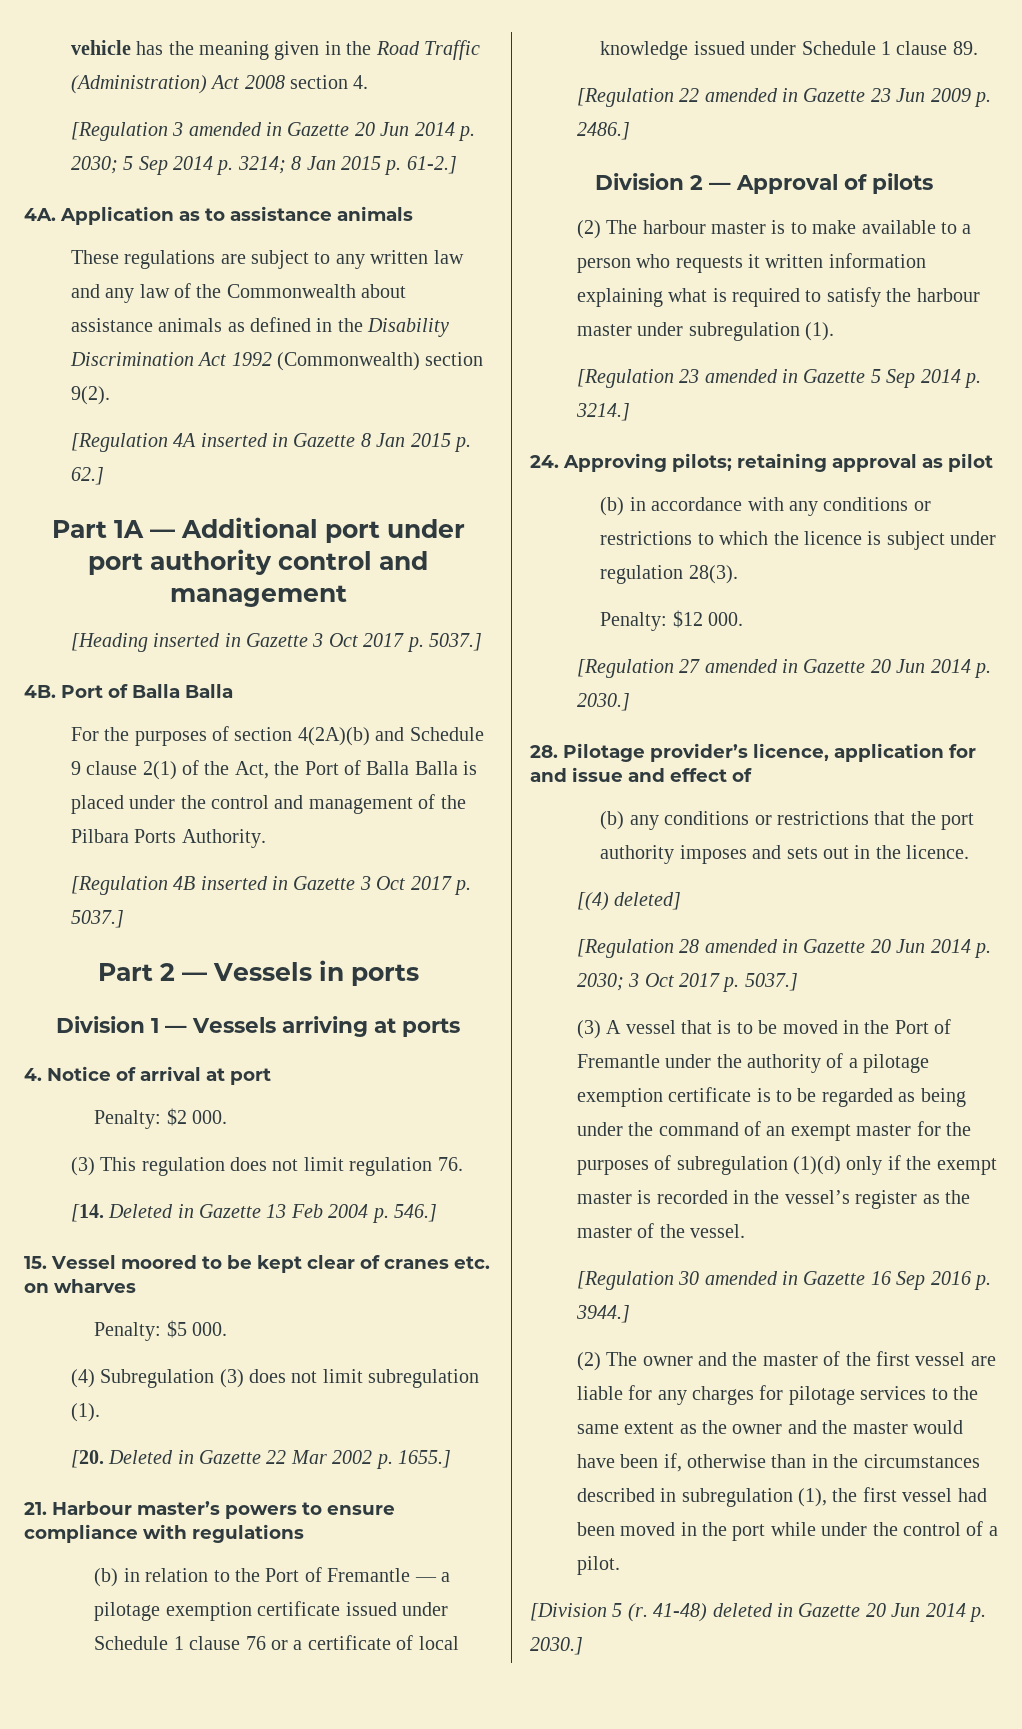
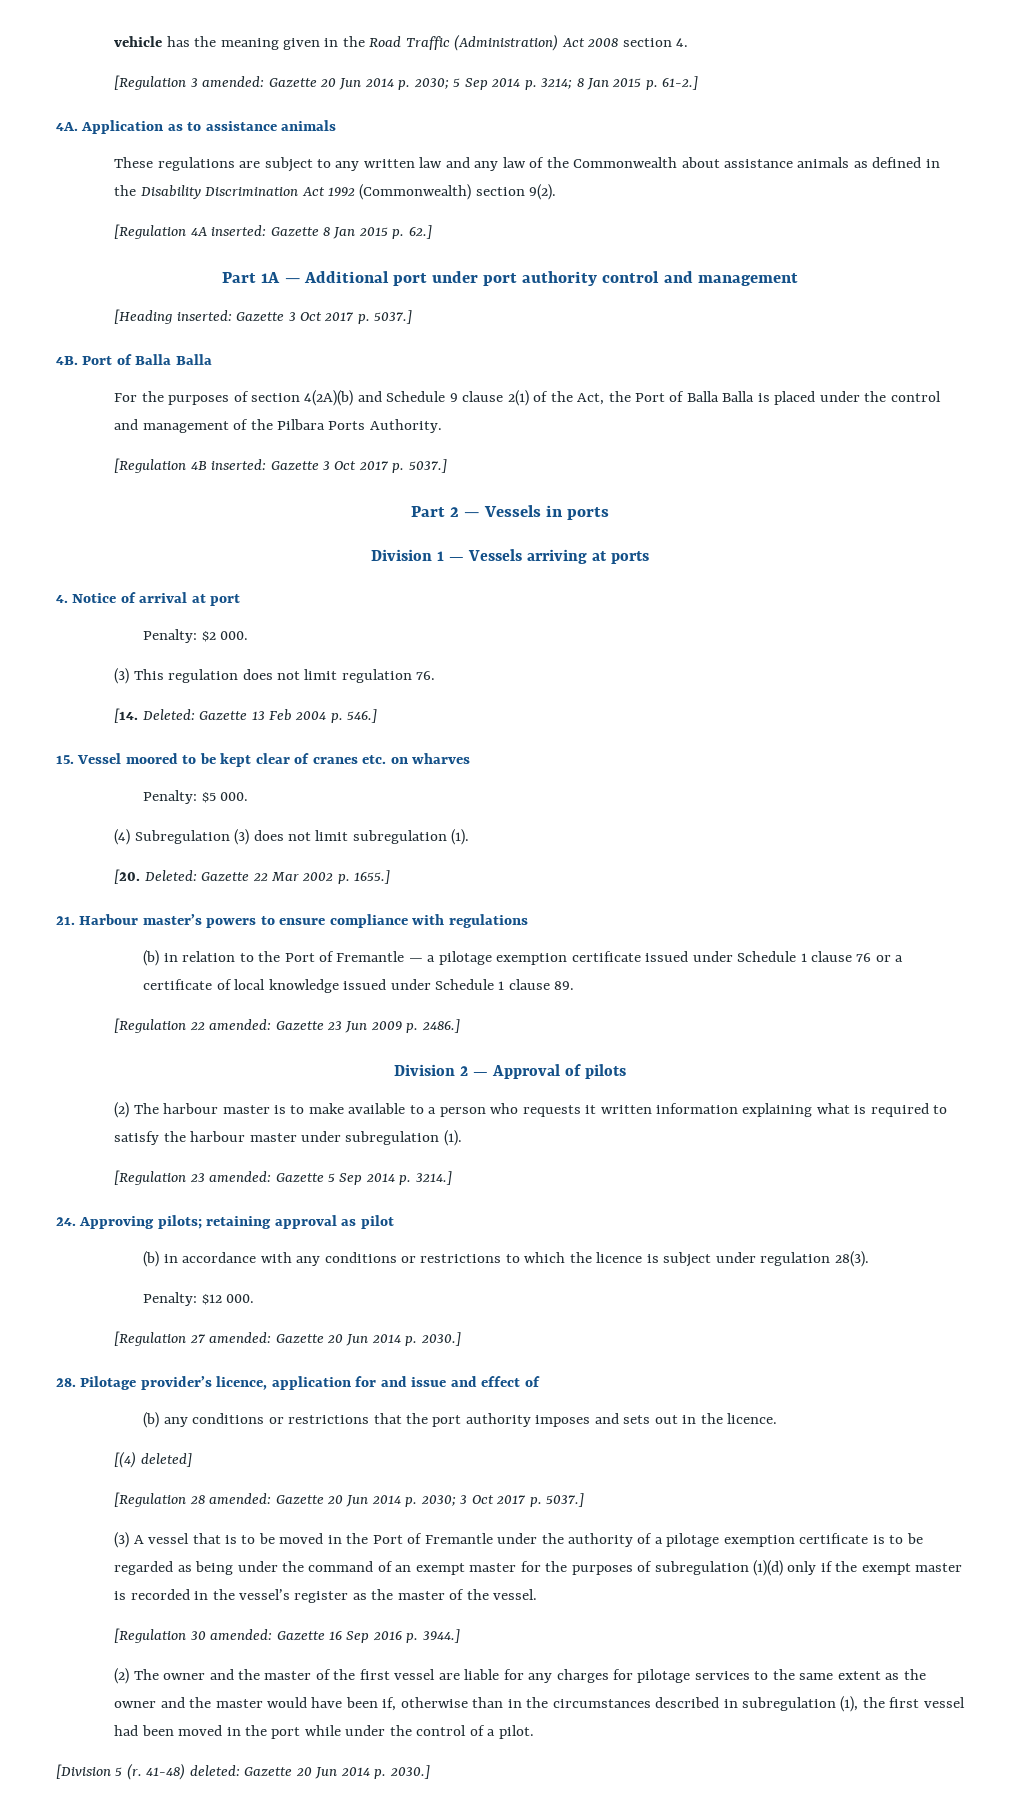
[188,122,283,136] amended in -> [202,76,265,87] amended:
[200,433,289,447] inserted in -> [211,225,267,236] inserted:
[153,633,241,647] inserted in -> [176,310,232,321] inserted:
[200,876,289,890] inserted in -> [211,459,267,470] inserted:
[108,1204,194,1218] Deleted in -> [142,709,195,720] Deleted:
[108,1450,194,1464] Deleted in -> [144,870,197,881] Deleted:
[704,88,799,102] amended in -> [209,1019,272,1030] amended:
[704,369,799,383] amended in -> [209,1171,272,1182] amended:
[704,659,799,673] amended in -> [209,1332,272,1343] amended:
[704,939,799,953] amended in -> [209,1493,272,1504] amended:
[704,1271,799,1285] amended in -> [210,1629,273,1640] amended:
[712,1603,793,1617] deleted in -> [189,1765,240,1776] deleted:

